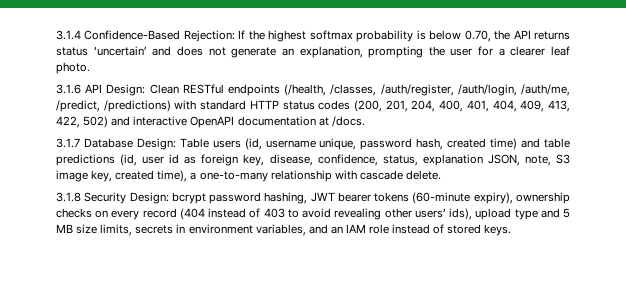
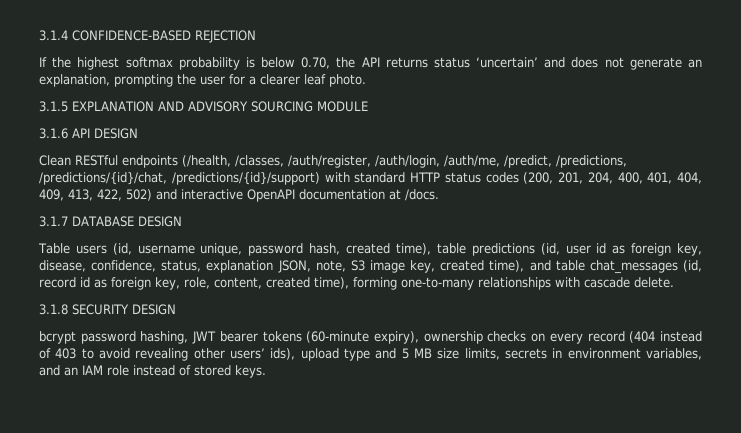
[84,30,235,42] Confidence-Based Rejection: -> [72,30,256,43] CONFIDENCE-BASED REJECTION //
(90, 68) none -> [39,101,368,112] // 3.1.5 EXPLANATION AND ADVISORY SOURCING MODULE
[106,84,146,96] Design: -> [94,128,138,139] DESIGN //
[103,100,171,112] /predictions) -> [556,155,627,168] [39,172,320,185] /predictions, /predictions/{id}/chat, /predictions/{id}/support)
[83,138,176,150] Database Design: -> [72,216,182,227] DATABASE DESIGN //
[490,138,541,150] time) and -> [395,243,431,255] time),
[190,170,332,182] a one-to-many relationship -> [529,260,703,274] [39,277,551,290] and table chat_messages (id, record id as foreign key, role, content, created time), forming one-to-many relationships
[84,192,169,204] Security Design: -> [72,304,176,315] SECURITY DESIGN //

